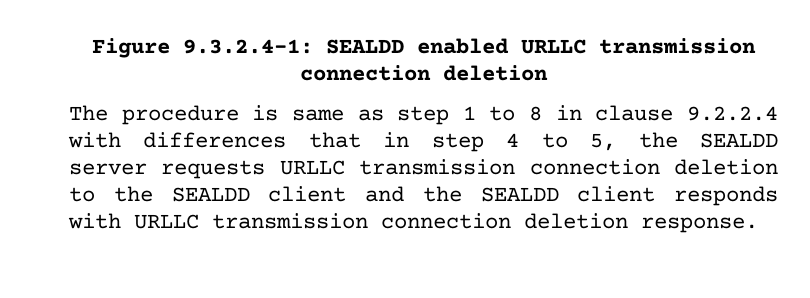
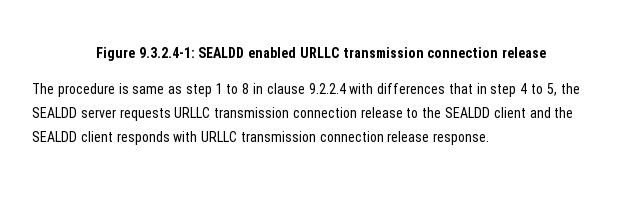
[443,65,548,81] deletion -> [502,47,547,58] release
[673,159,778,175] deletion -> [360,107,403,118] release
[524,213,628,229] deletion -> [387,131,430,142] release

